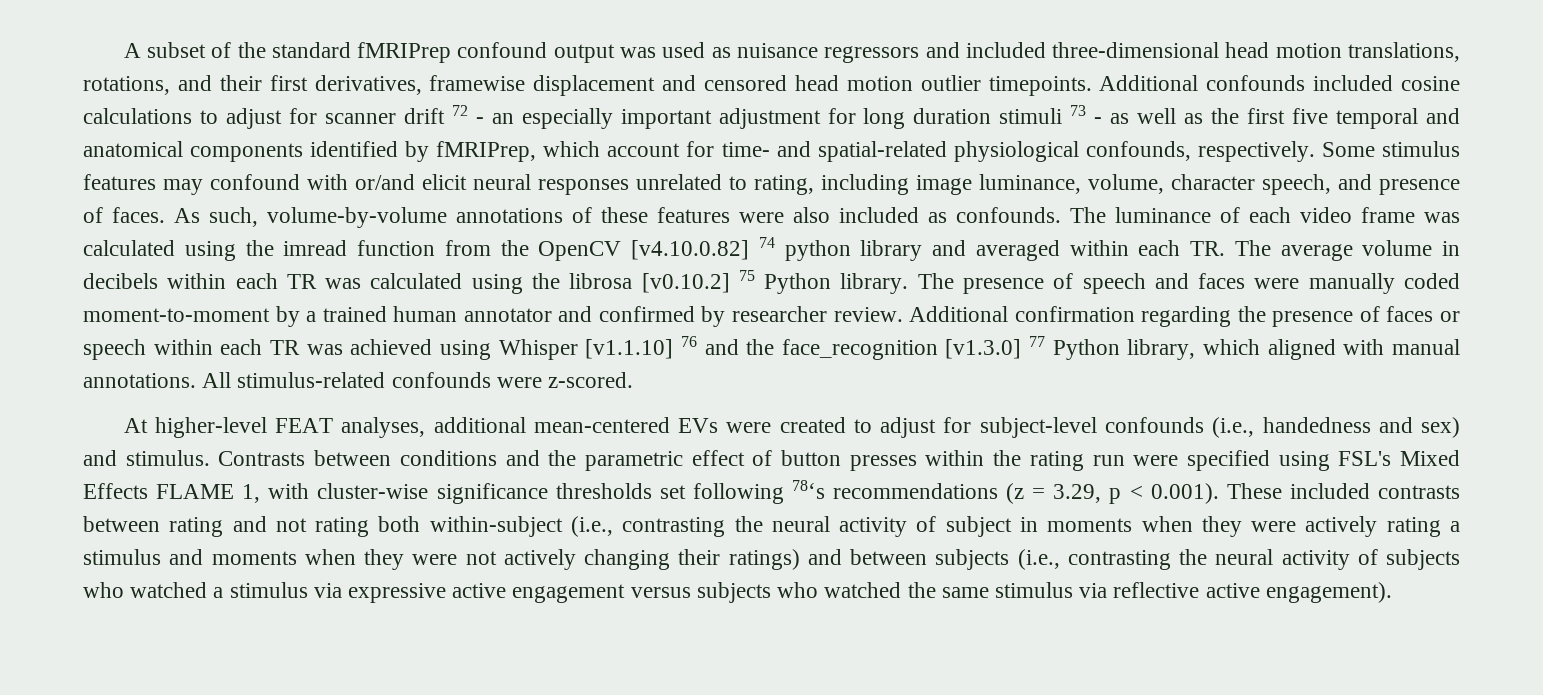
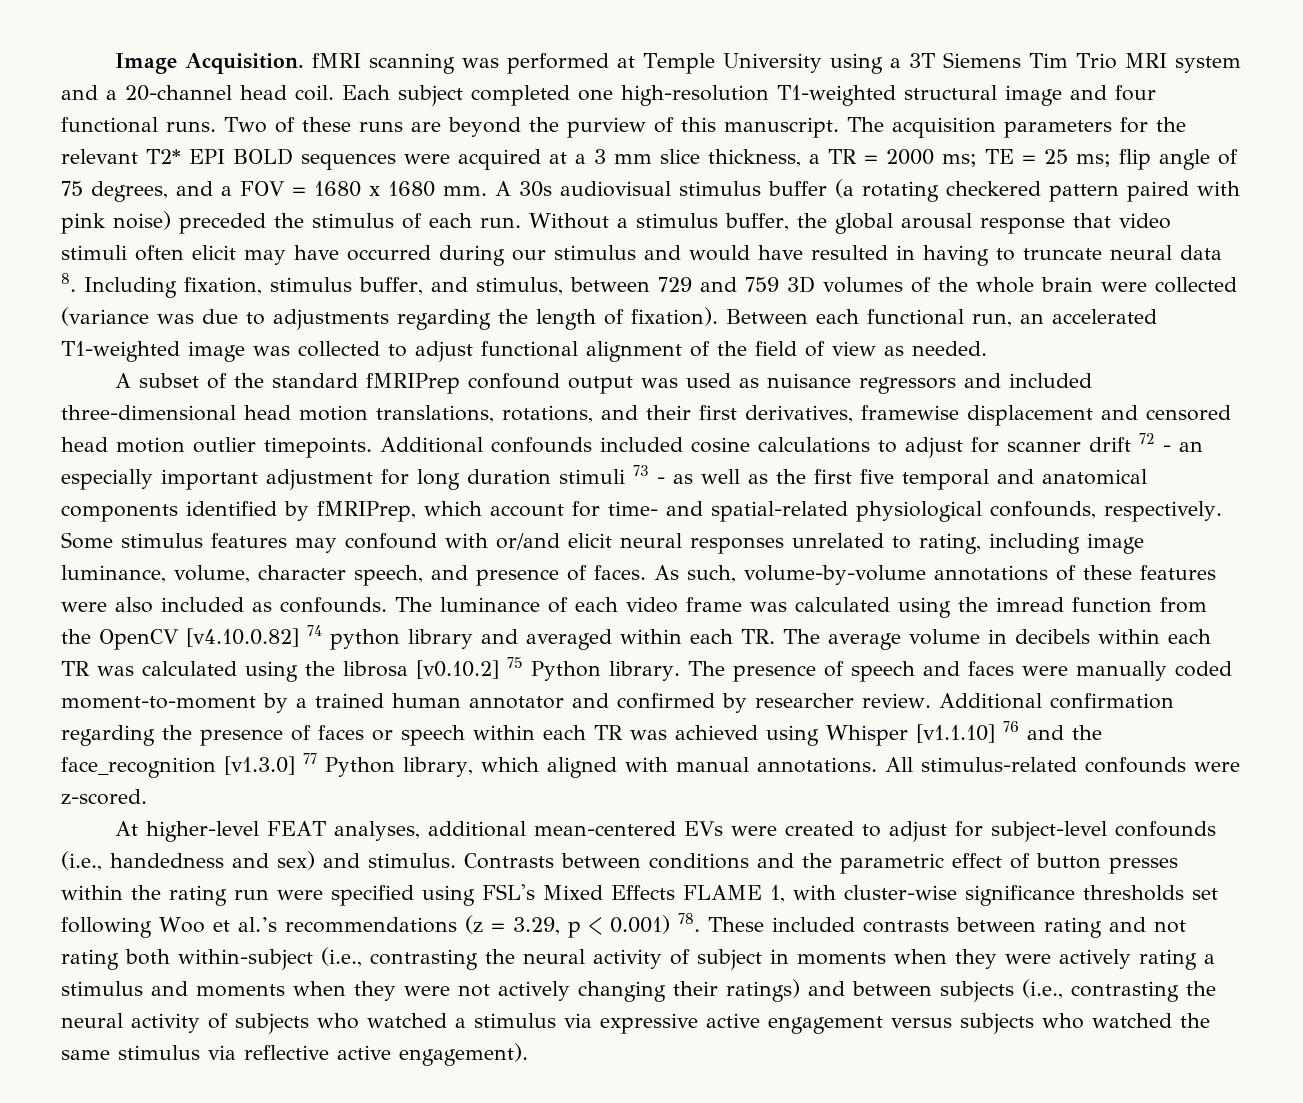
(123, 50) none -> [114,52,1241,74] [61,85,1156,106] [61,117,1186,138] [61,148,1238,170] [61,179,1240,202] [61,211,1171,234] [61,245,1222,266] [61,273,1237,298] [61,307,1157,330] [61,341,987,362] Image Acquisition. fMRI scanning was performed at Temple University using a 3T Siemens Tim Trio MRI system and a 20-channel head coil. Each subject completed one high-resolution T1-weighted structural image and four functional runs. Two of these runs are beyond the purview of this manuscript. The acquisition parameters for the relevant T2* EPI BOLD sequences were acquired at a 3 mm slice thickness, a TR = 2000 ms; TE = 25 ms; flip angle of 75 degrees, and a FOV = 1680 x 1680 mm. A 30s audiovisual stimulus buffer (a rotating checkered pattern paired with pink noise) preceded the stimulus of each run. Without a stimulus buffer, the global arousal response that video stimuli often elicit may have occurred during our stimulus and would have resulted in having to truncate neural data 8. Including fixation, stimulus buffer, and stimulus, between 729 and 759 3D volumes of the whole brain were collected (variance was due to adjustments regarding the length of fixation). Between each functional run, an accelerated T1-weighted image was collected to adjust functional alignment of the field of view as needed. //
[791,480,825,499] 78‘s -> [159,917,277,933] Woo et al.’s
[1150,483,1219,504] 0.001). -> [609,913,700,934] 0.001) 78.

